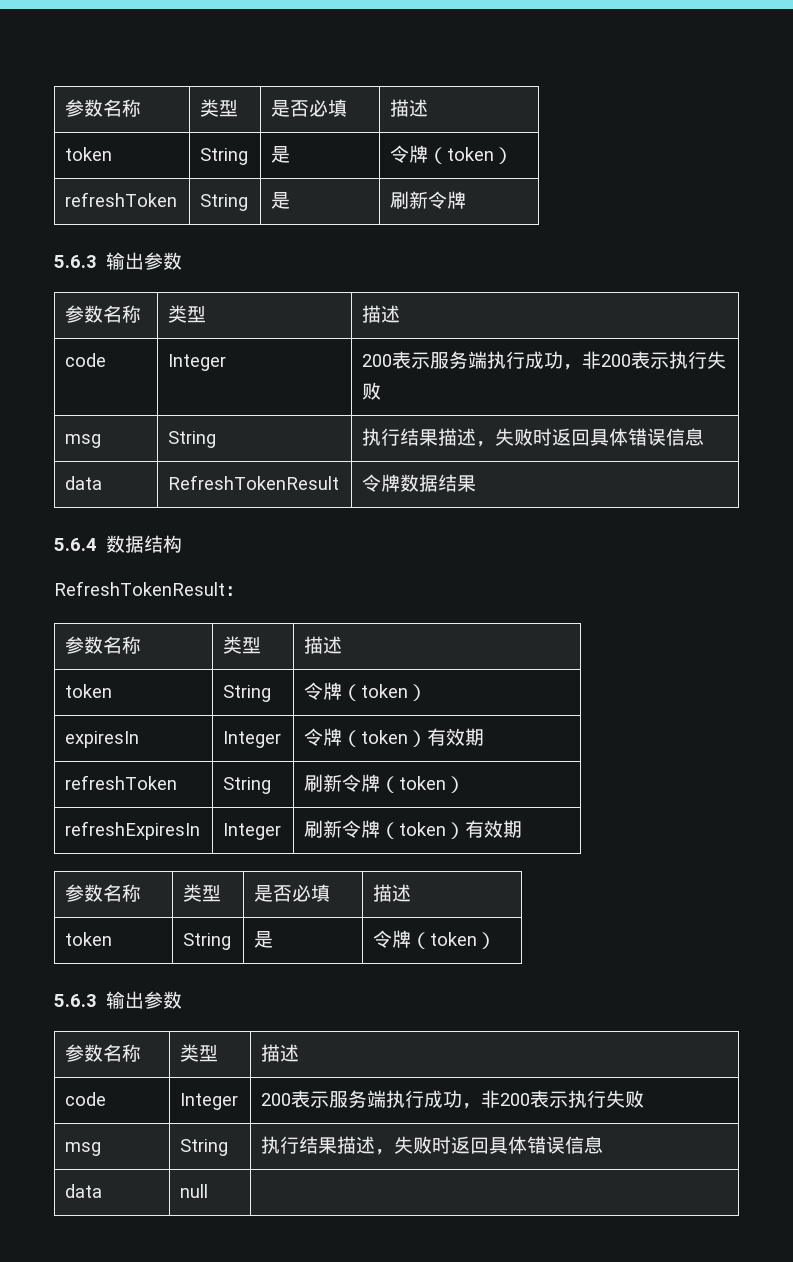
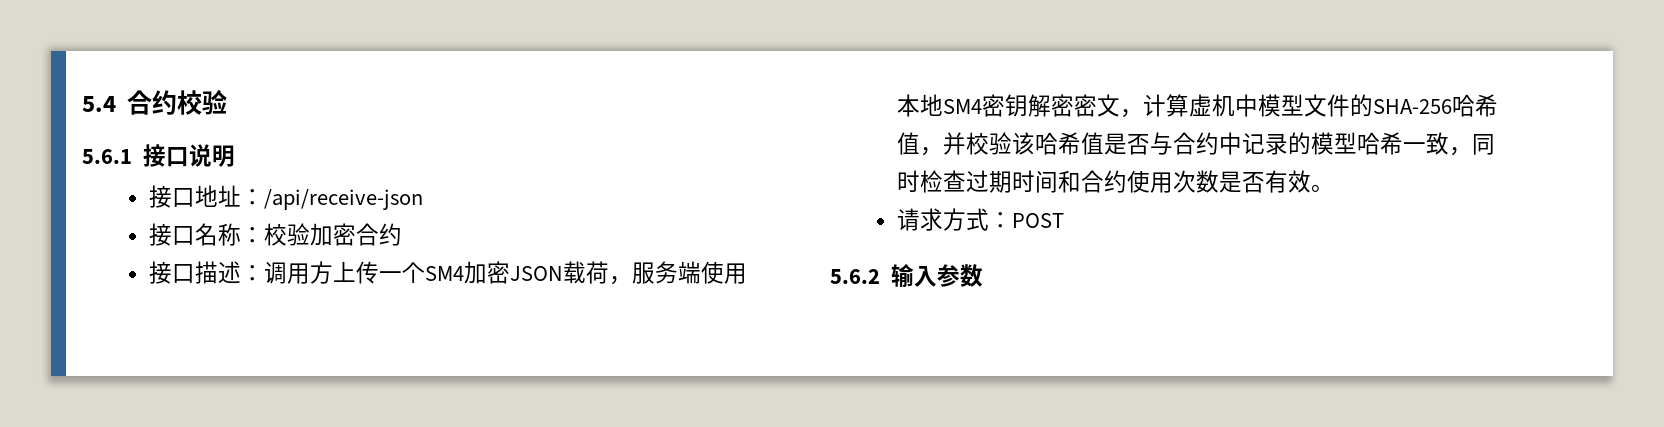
[65,99,142,117] [200,99,239,117] [271,99,348,117] [390,99,429,117] [65,147,113,161] [200,148,249,165] [271,146,291,163] [390,145,514,164] [65,192,178,207] [200,194,249,211] [271,192,291,209] [390,191,467,209] [54,252,183,270] [65,305,142,323] [168,305,207,323] [362,305,401,323] [65,353,107,367] [168,354,227,371] [362,351,727,370] [362,382,382,400] [65,434,102,448] [168,431,217,448] [362,428,705,447] [65,476,103,490] [168,475,340,490] [362,474,477,492] [54,535,183,553] [54,581,244,596] [65,636,142,654] [223,636,262,654] [304,636,343,654] [65,684,113,698] [223,685,272,702] [304,682,428,701] [65,731,140,748] [223,731,282,748] [304,728,485,747] [65,775,178,790] [223,777,272,794] [304,774,466,793] [65,821,201,840] [223,823,282,840] [304,820,523,839] [65,884,142,902] [183,884,222,902] [254,884,331,902] [373,884,412,902] [65,932,113,946] [183,933,232,950] [254,931,274,948] [373,930,497,949] [54,991,183,1009] [65,1044,142,1062] [180,1044,219,1062] [261,1044,300,1062] [65,1092,107,1106] [180,1093,239,1110] [261,1090,645,1109] [65,1142,102,1156] [180,1139,229,1156] [261,1136,604,1155] [65,1184,103,1198] [180,1184,209,1198] 参数名称 | 类型 | 是否必填 | 描述 // token | String | 是 | 令牌（token） // refreshToken | String | 是 | 刷新令牌 // 5.6.3输出参数 // 参数名称 | 类型 | 描述 // code | Integer | 200表示服务端执行成功，非200表示执行失败 // msg | String | 执行结果描述，失败时返回具体错误信息 // data | RefreshTokenResult | 令牌数据结果 // 5.6.4数据结构 // RefreshTokenResult： // 参数名称 | 类型 | 描述 // token | String | 令牌（token） // expiresIn | Integer | 令牌（token）有效期 // refreshToken | String | 刷新令牌（token） // refreshExpiresIn | Integer | 刷新令牌（token）有效期 // 参数名称 | 类型 | 是否必填 | 描述 // token | String | 是 | 令牌（token） // 5.6.3输出参数 // 参数名称 | 类型 | 描述 // code | Integer | 200表示服务端执行成功，非200表示执行失败 // msg | String | 执行结果描述，失败时返回具体错误信息 // data | null | -> [82,90,228,115] [82,144,236,167] [148,185,423,210] [148,223,402,246] [148,261,747,285] [896,94,1498,118] [896,132,1495,156] [896,170,1334,193] [896,208,1064,231] [830,264,984,287] 5.4合约校验 // 5.6.1接口说明 // 接口地址：/api/receive-json // 接口名称：校验加密合约 // 接口描述：调用方上传一个SM4加密JSON载荷，服务端使用本地SM4密钥解密密文，计算虚机中模型文件的SHA-256哈希值，并校验该哈希值是否与合约中记录的模型哈希一致，同时检查过期时间和合约使用次数是否有效。 // 请求方式：POST // 5.6.2输入参数

